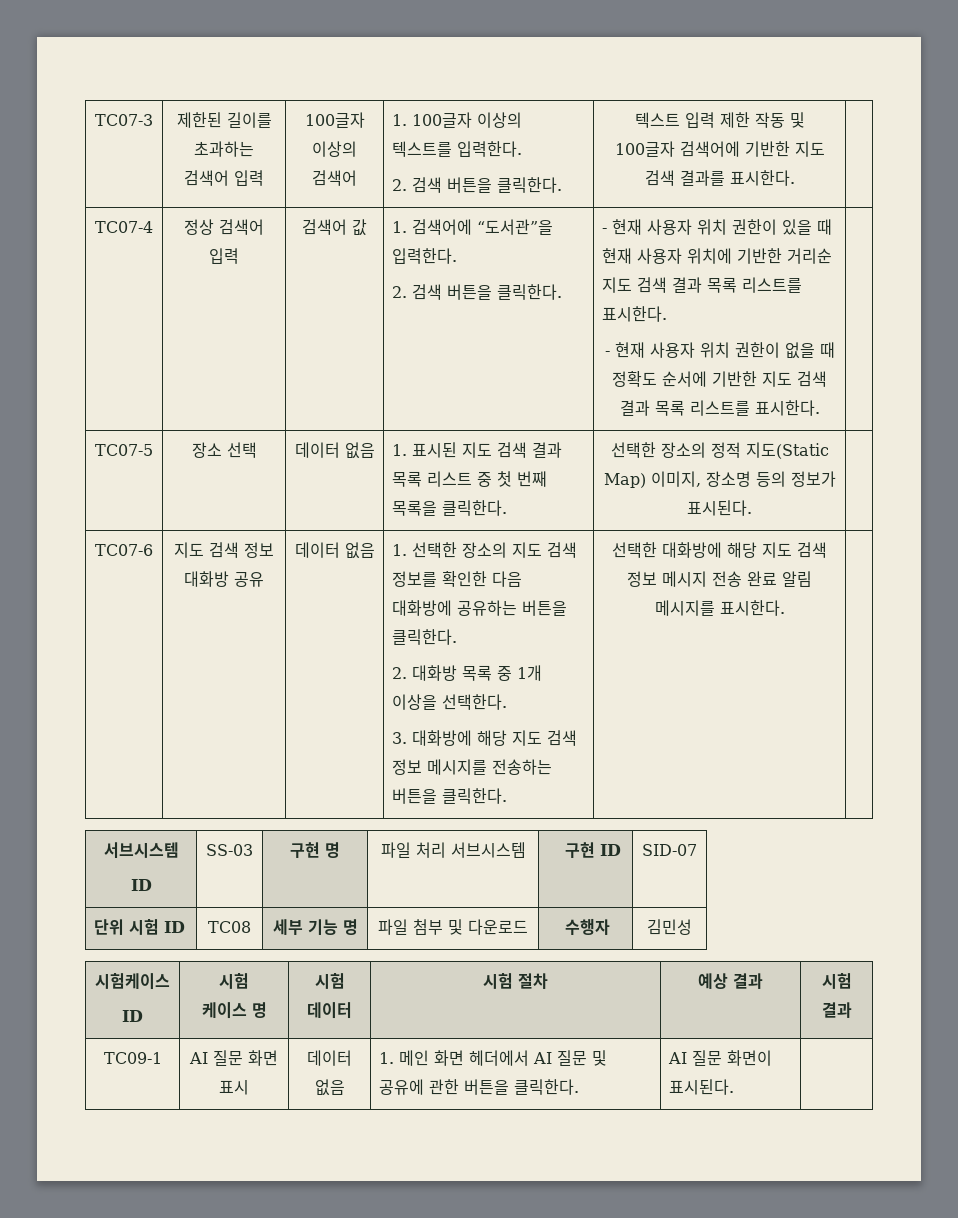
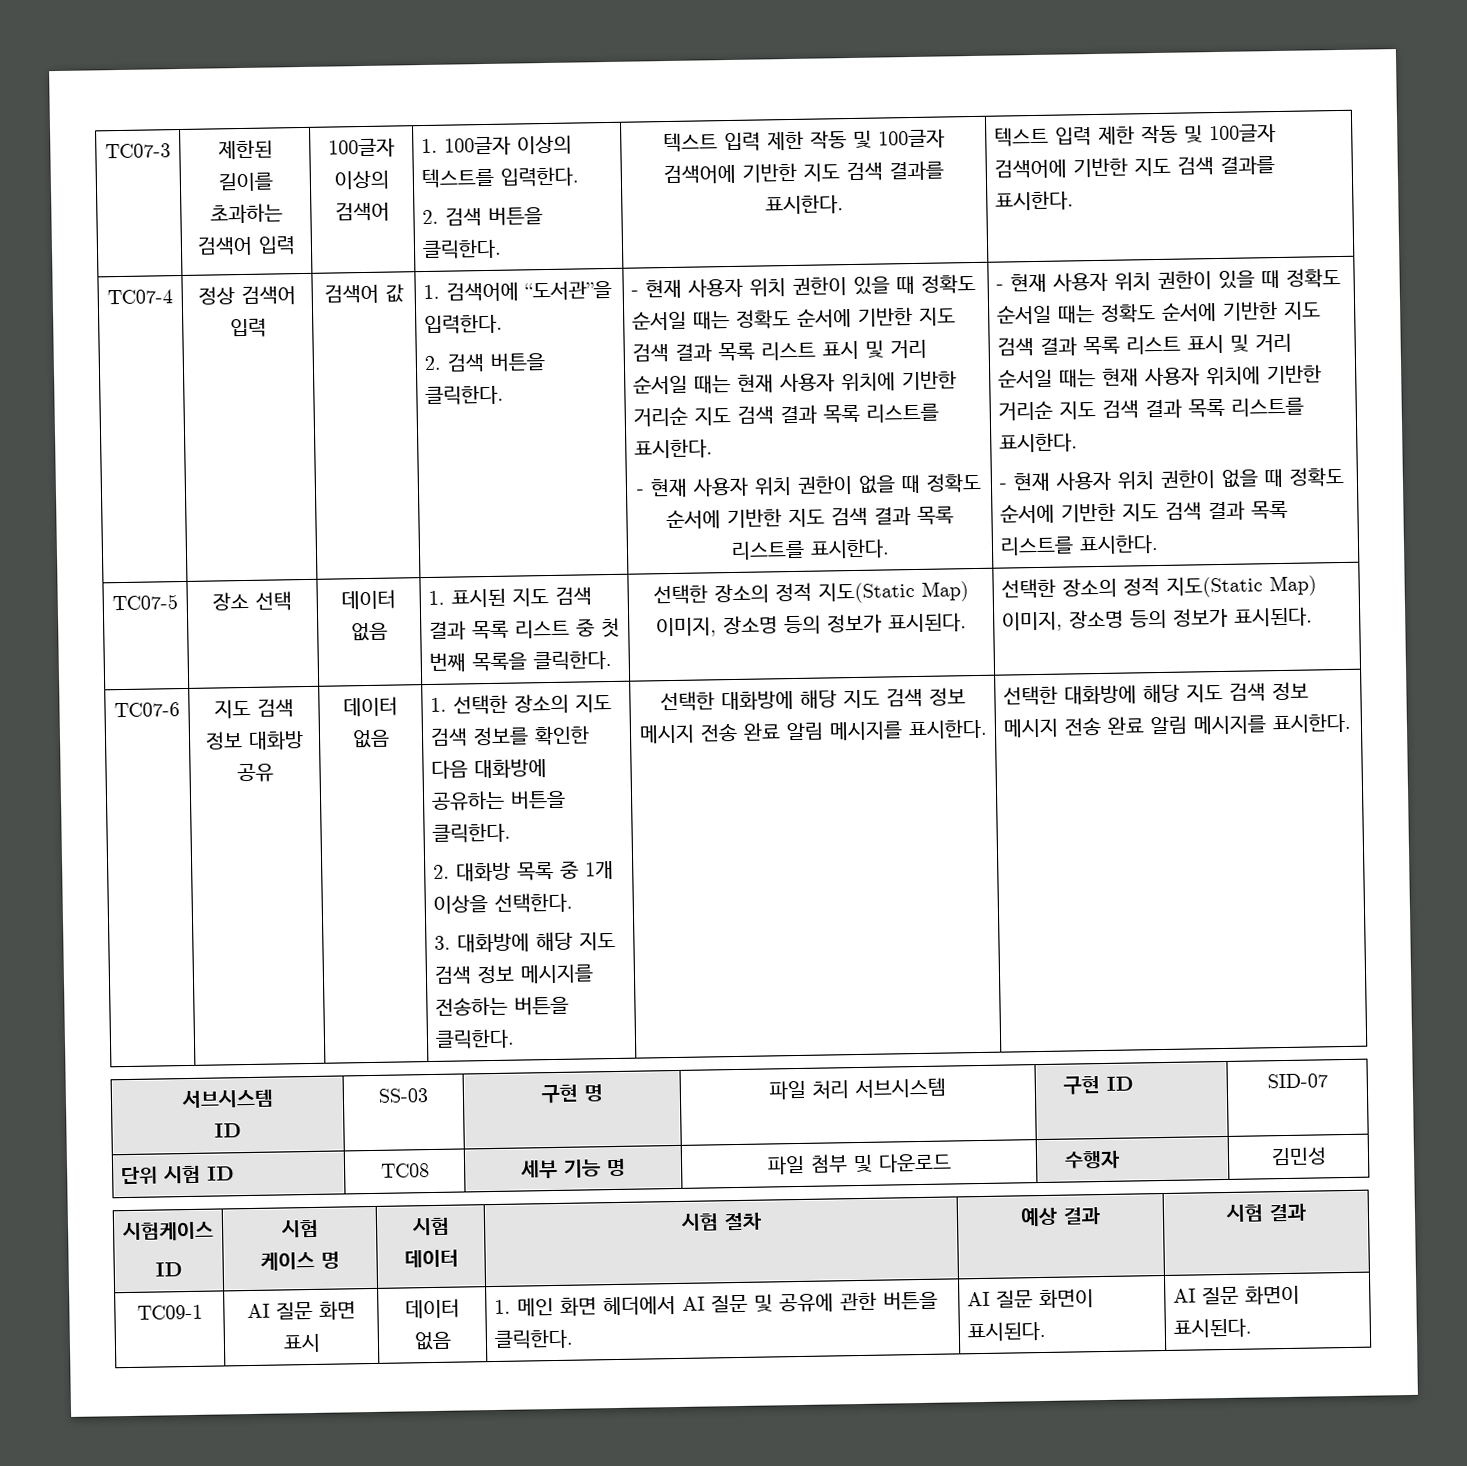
(795, 178) none -> [994,124,1277,147] [994,155,1276,179] [995,190,1075,211] 텍스트 입력 제한 작동 및 100글자 검색어에 기반한 지도 검색 결과를 표시한다.
(833, 227) none -> [921,273,977,294] [632,306,957,331] [632,339,928,363] [633,374,732,395] 정확도 순서일 때는 정확도 순서에 기반한 지도 검색 결과 목록 리스트 표시 및 거리 순서일 때는
(820, 408) none -> [996,267,1342,293] [997,301,1322,325] [997,333,1293,357] [998,364,1323,389] [998,397,1305,421] [999,432,1079,453] [999,466,1346,492] [1000,500,1289,524] [1000,533,1160,556] - 현재 사용자 위치 권한이 있을 때 정확도 순서일 때는 정확도 순서에 기반한 지도 검색 결과 목록 리스트 표시 및 거리 순서일 때는 현재 사용자 위치에 기반한 거리순 지도 검색 결과 목록 리스트를 표시한다. // - 현재 사용자 위치 권한이 없을 때 정확도 순서에 기반한 지도 검색 결과 목록 리스트를 표시한다.
(752, 508) none -> [1001,575,1318,599] [1002,607,1314,632] 선택한 장소의 정적 지도(Static Map) 이미지, 장소명 등의 정보가 표시된다.
(785, 608) none -> [1003,681,1310,706] [1003,712,1353,738] 선택한 대화방에 해당 지도 검색 정보 메시지 전송 완료 알림 메시지를 표시한다.
(735, 1087) none -> [1173,1285,1301,1305] [1173,1318,1253,1338] AI 질문 화면이 표시된다.

